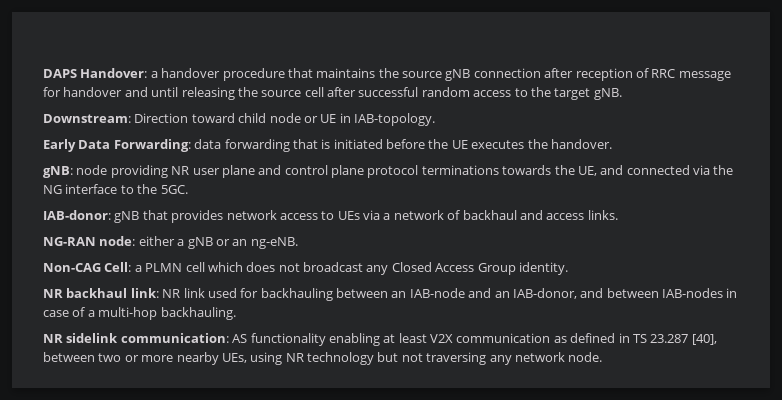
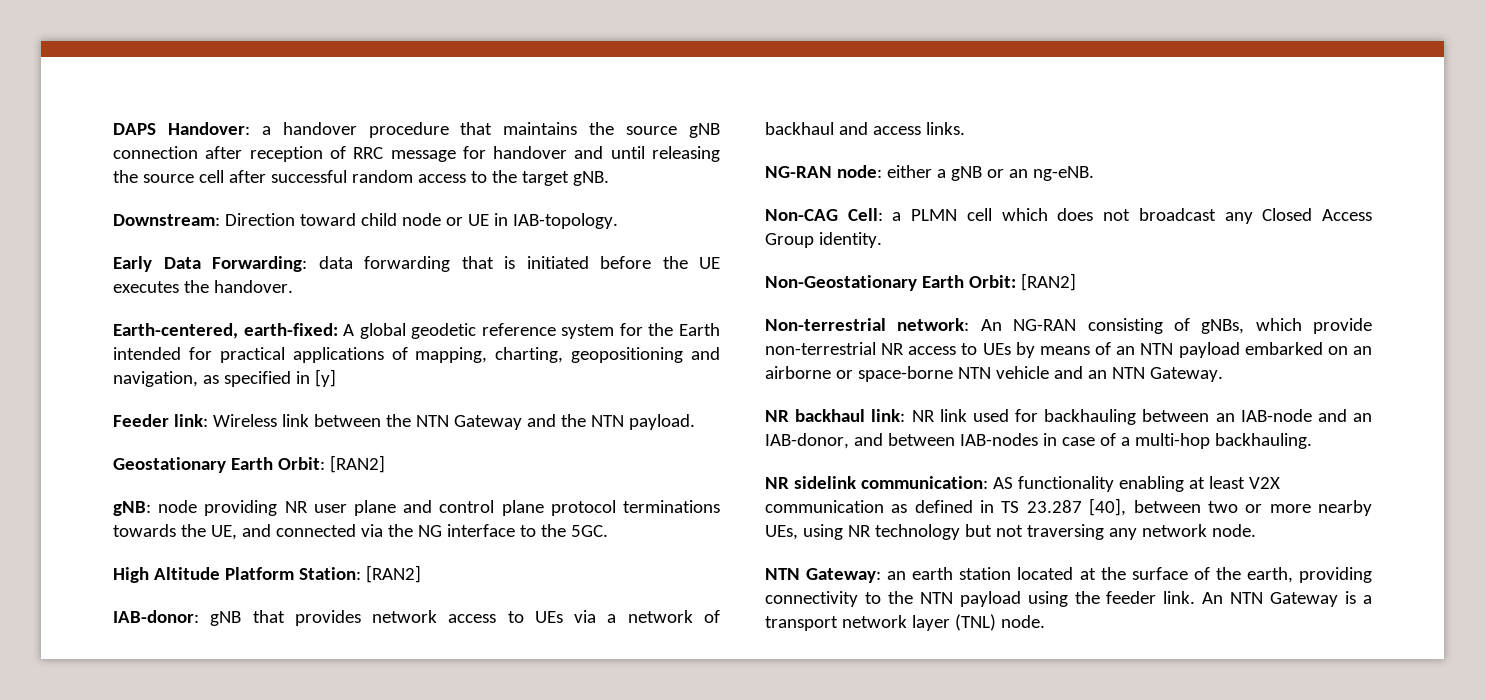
(612, 144) none -> [113,323,720,339] [113,347,720,363] [113,369,336,387] [113,414,695,430] [113,455,385,473] // Earth-centered, earth-fixed: A global geodetic reference system for the Earth intended for practical applications of mapping, charting, geopositioning and navigation, as specified in [y] // Feeder link: Wireless link between the NTN Gateway and the NTN payload. // Geostationary Earth Orbit: [RAN2]
(188, 189) none -> [113,565,421,583] // High Altitude Platform Station: [RAN2]
(568, 268) none -> [765,273,1076,291] [765,318,1372,334] [765,342,1372,358] [765,366,1223,382] // Non-Geostationary Earth Orbit: [RAN2] // Non-terrestrial network: An NG-RAN consisting of gNBs, which provide non-terrestrial NR access to UEs by means of an NTN payload embarked on an airborne or space-borne NTN vehicle and an NTN Gateway.
(603, 357) none -> [765,567,1372,583] [765,591,1372,607] [765,614,1045,631] // NTN Gateway: an earth station located at the surface of the earth, providing connectivity to the NTN payload using the feeder link. An NTN Gateway is a transport network layer (TNL) node.

